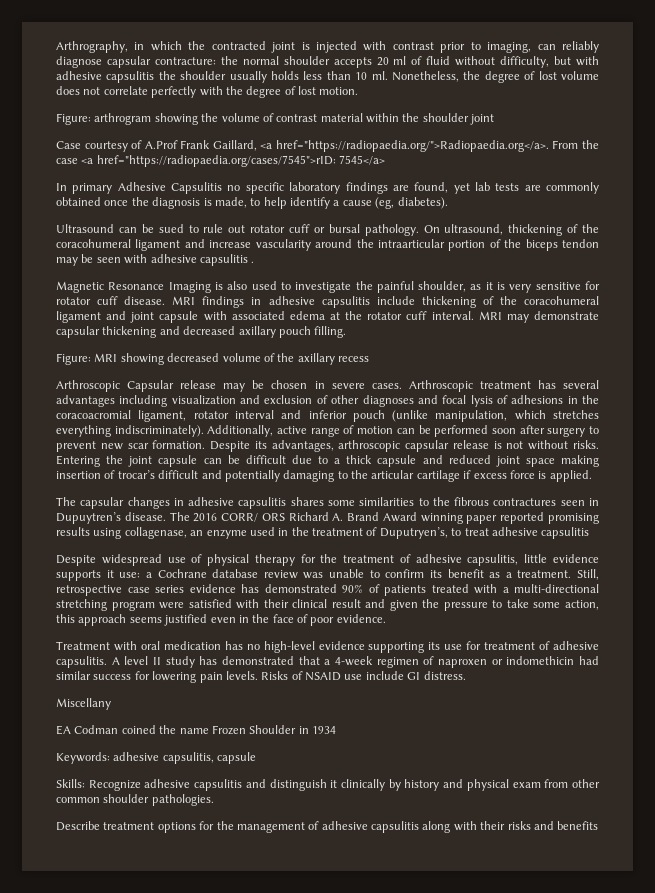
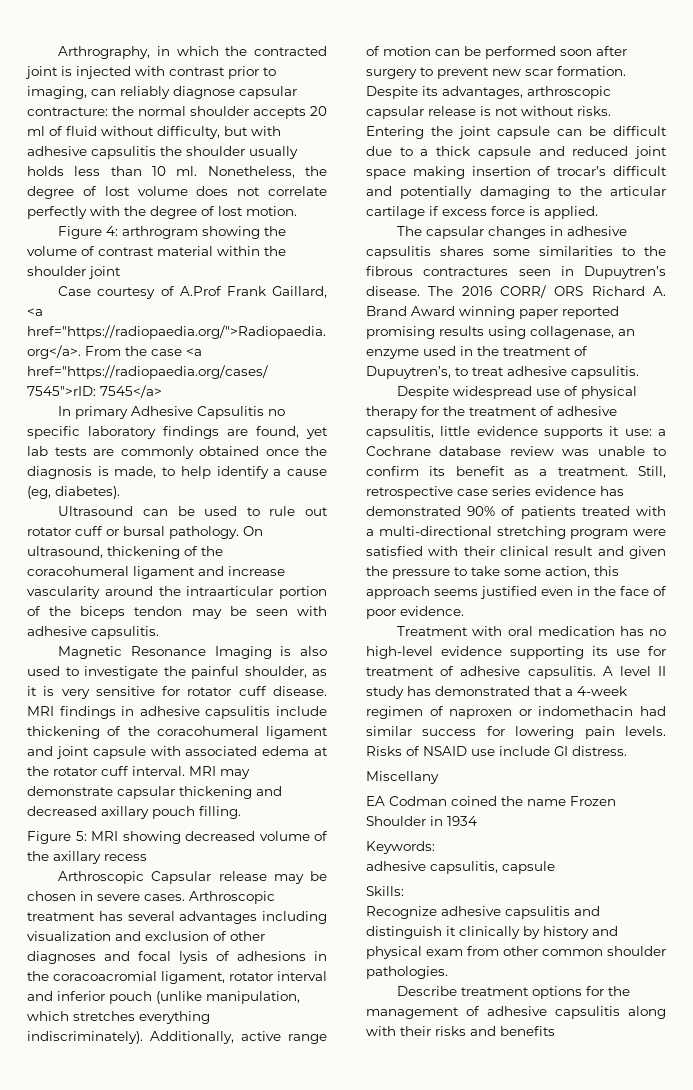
[56,113,91,125] Figure: -> [58,226,119,239] Figure 4:
[158,224,184,233] sued -> [204,506,238,516] used
[199,254,255,266] capsulitis . -> [91,626,159,639] capsulitis.
[56,353,91,365] Figure: -> [27,831,87,844] Figure 5:
[379,527,448,539] Duputryen’s, -> [366,366,451,379] Dupuytren’s,
[541,527,590,539] capsulitis -> [571,366,639,379] capsulitis.
[506,656,575,665] indomethicin -> [538,706,634,716] indomethacin
(110, 758) none -> (435, 847) //
(85, 783) none -> (404, 891) //

